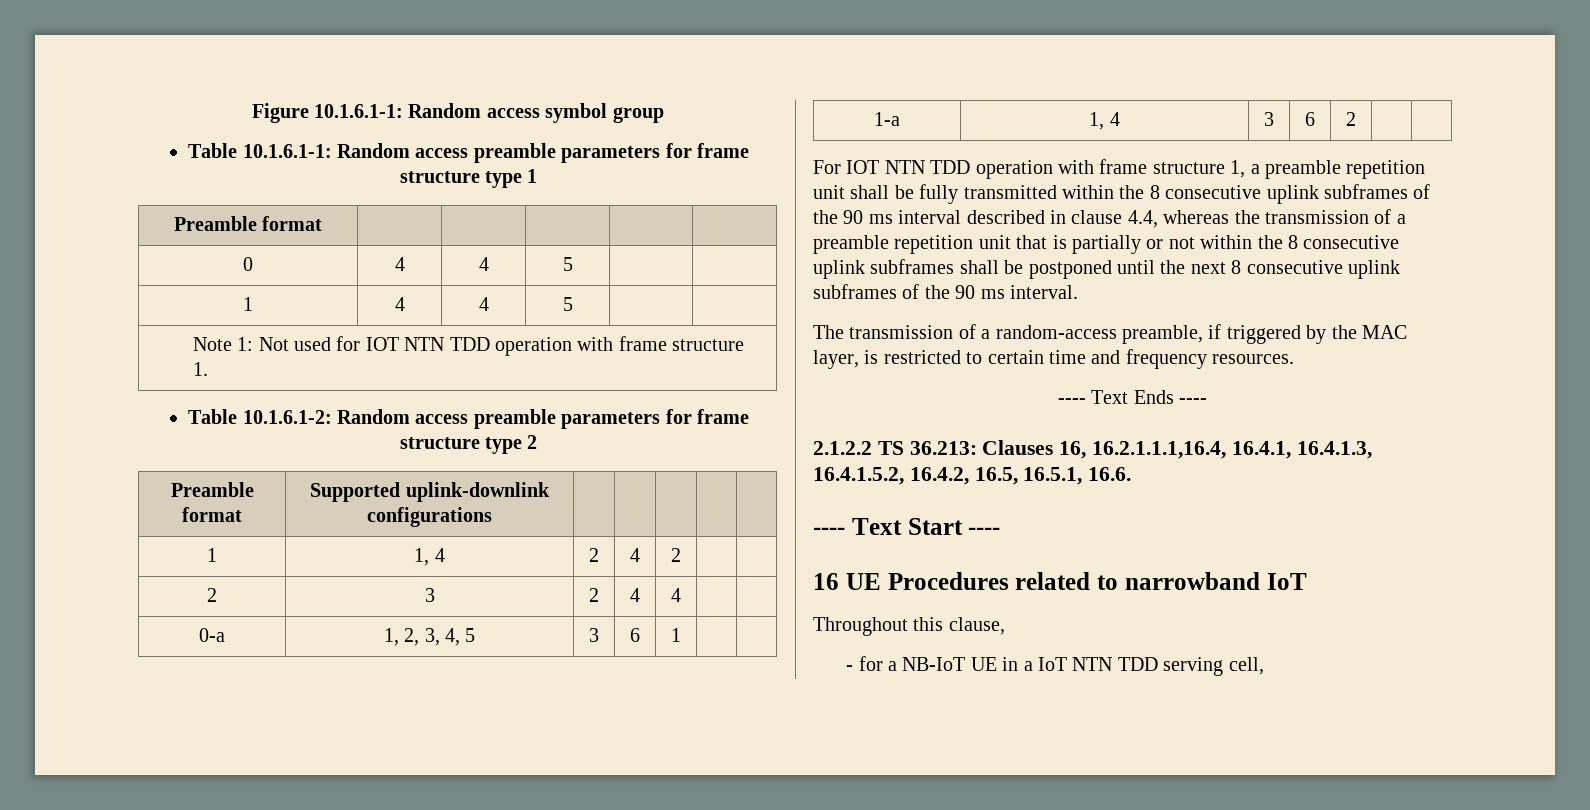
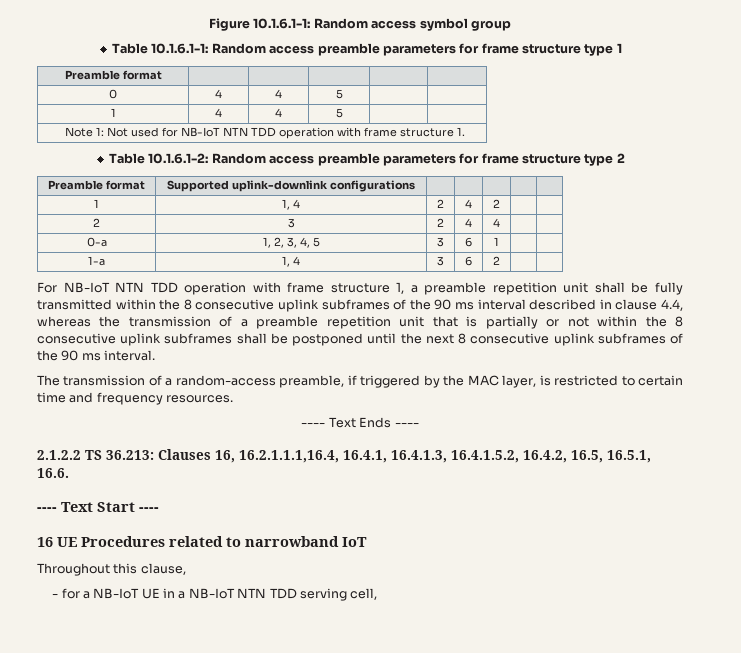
[365,337,399,351] IOT -> [181,127,221,137] NB-IoT
[846,160,880,174] IOT -> [63,282,110,293] NB-IoT
[1038,657,1068,671] IoT -> [188,588,235,599] NB-IoT

